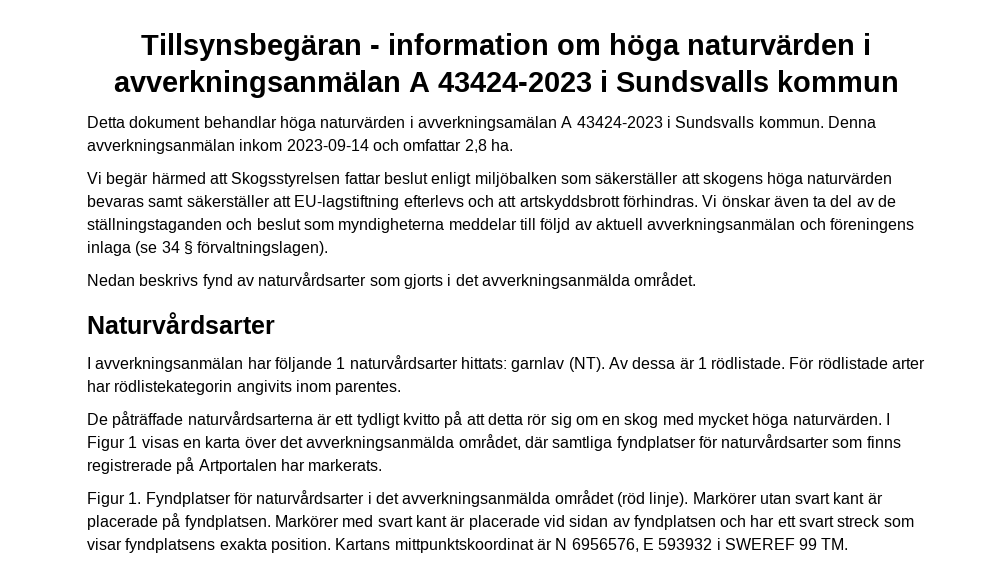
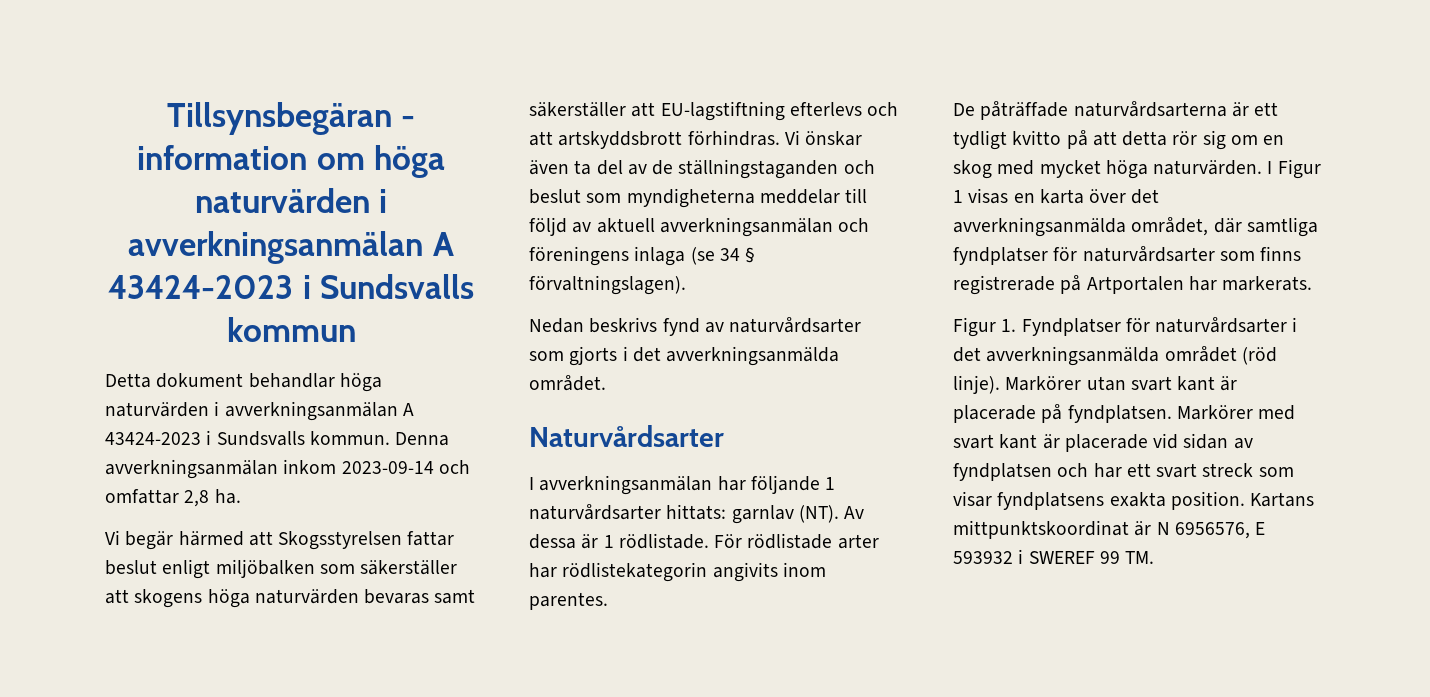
[417,116,557,131] avverkningsamälan -> [224,401,398,421] avverkningsanmälan

